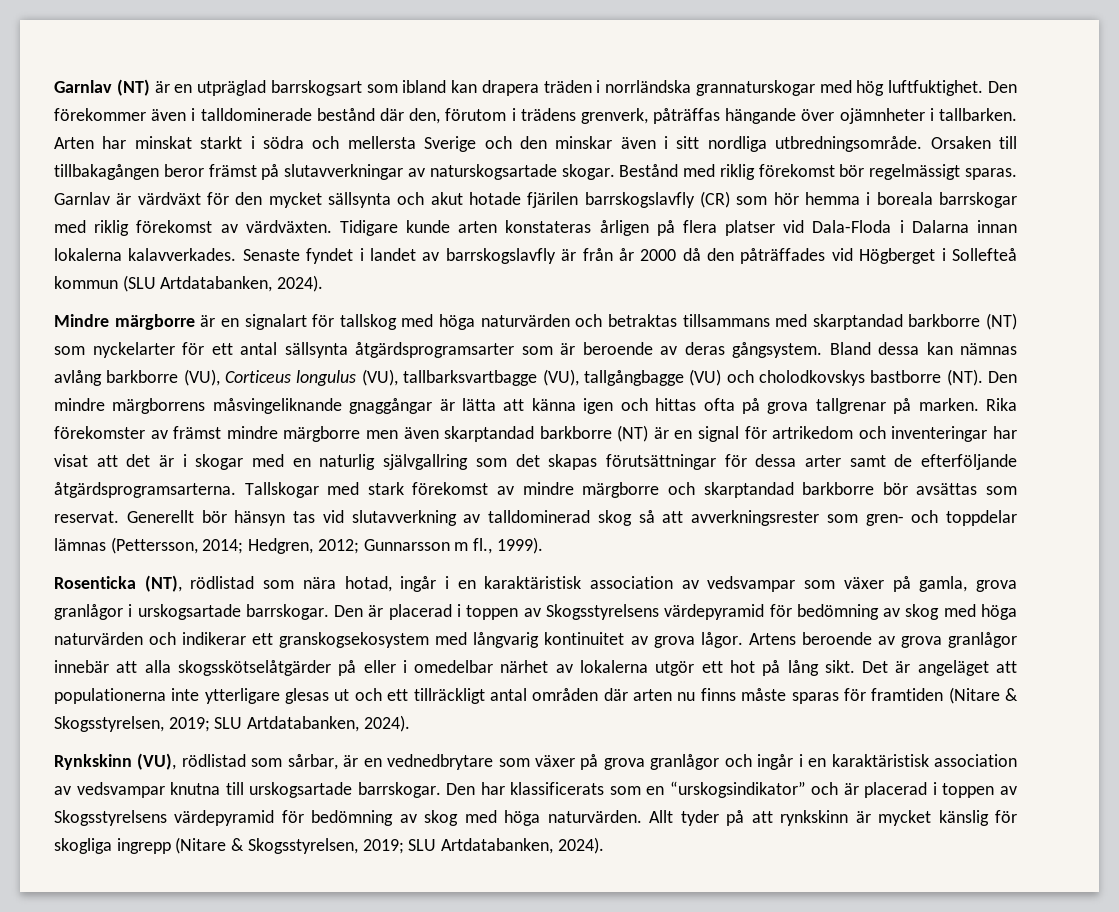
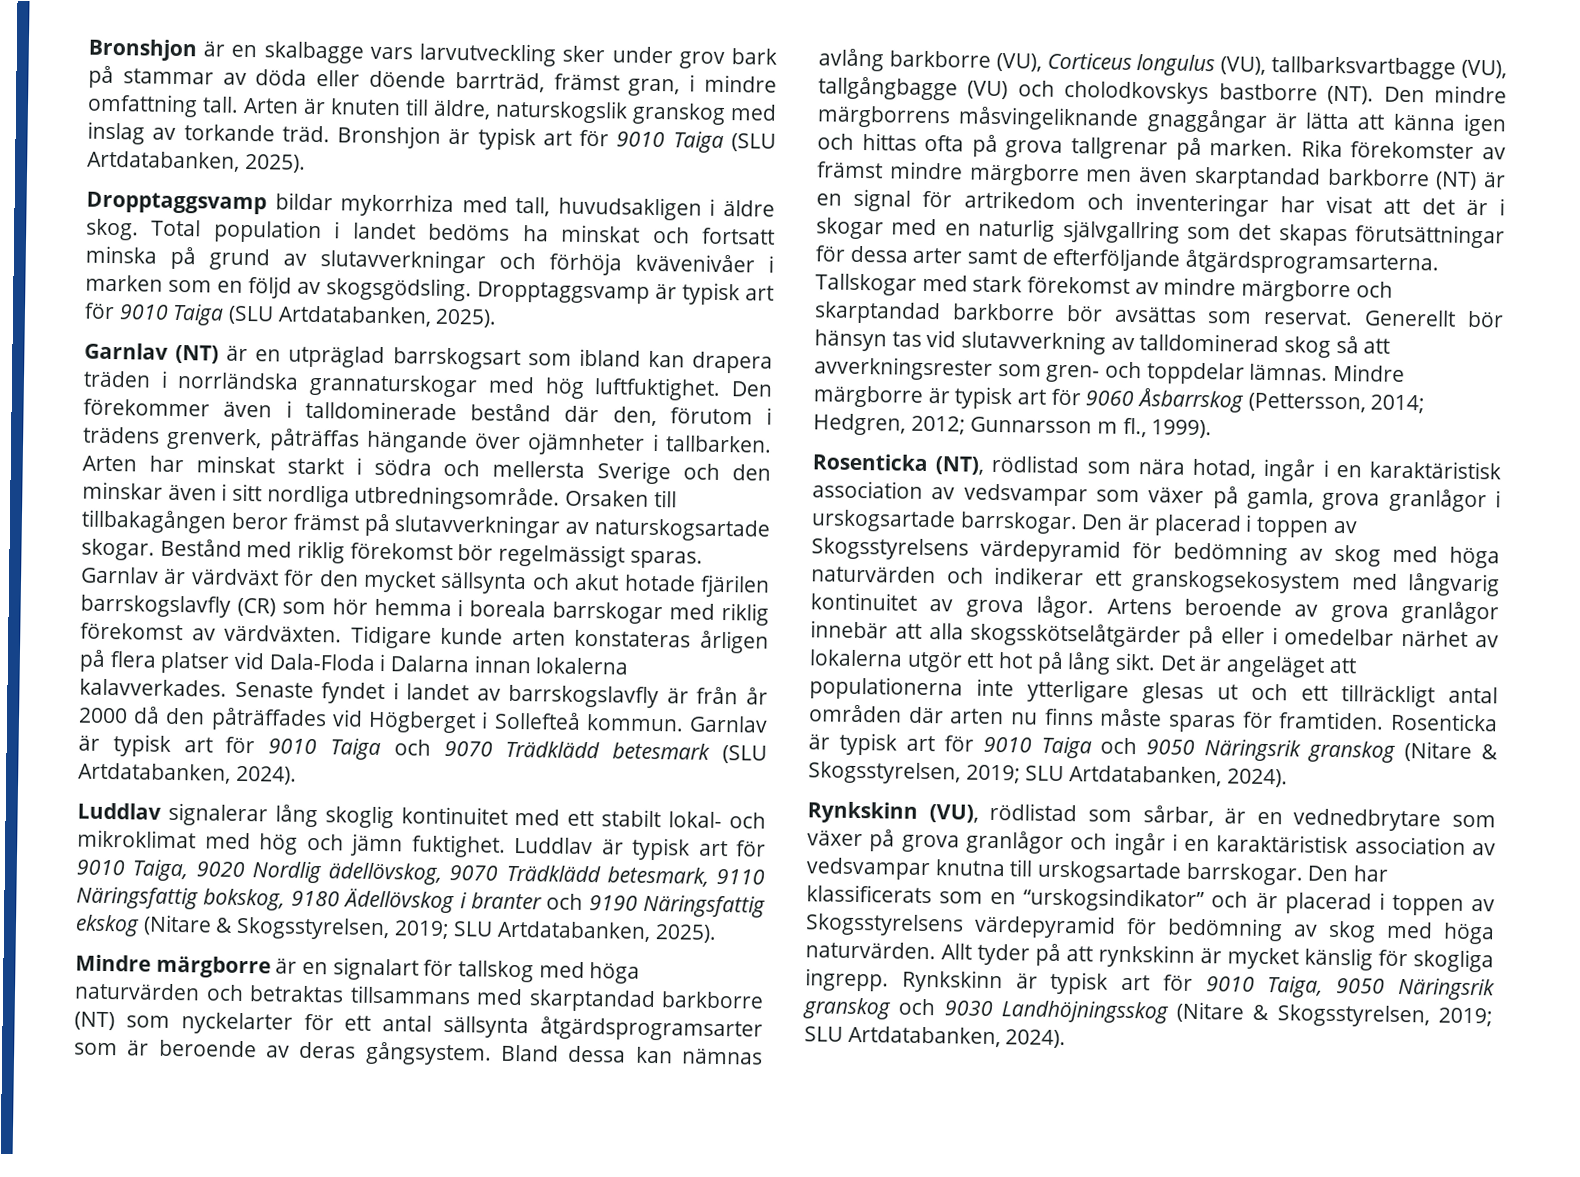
(54, 86) none -> [88,38,777,69] [88,65,777,97] [87,93,777,125] [87,121,777,153] [87,150,306,173] [86,191,775,221] [86,218,775,245] [85,245,774,276] [85,274,774,306] [84,302,498,328] Bronshjon är en skalbagge vars larvutveckling sker under grov bark på stammar av döda eller döende barrträd, främst gran, i mindre omfattning tall. Arten är knuten till äldre, naturskogslik granskog med inslag av torkande träd. Bronshjon är typisk art för 9010 Taiga (SLU Artdatabanken, 2025). // Dropptaggsvamp bildar mykorrhiza med tall, huvudsakligen i äldre skog. Total population i landet bedöms ha minskat och fortsatt minska på grund av slutavverkningar och förhöja kvävenivåer i marken som en följd av skogsgödsling. Dropptaggsvamp är typisk art för 9010 Taiga (SLU Artdatabanken, 2025). //
[54,275,324,292] kommun (SLU Artdatabanken, 2024). -> [585,714,768,733] [78,734,768,764] [78,762,297,785] [77,802,767,829] [77,829,766,861] [76,859,765,887] [76,886,766,918] [75,914,717,943] kommun. Garnlav är typisk art för 9010 Taiga och 9070 Trädklädd betesmark (SLU Artdatabanken, 2024). // Luddlav signalerar lång skoglig kontinuitet med ett stabilt lokal- och mikroklimat med hög och jämn fuktighet. Luddlav är typisk art för 9010 Taiga, 9020 Nordlig ädellövskog, 9070 Trädklädd betesmark, 9110 Näringsfattig bokskog, 9180 Ädellövskog i branter och 9190 Näringsfattig ekskog (Nitare & Skogsstyrelsen, 2019; SLU Artdatabanken, 2025).
[54,538,106,551] lämnas -> [1249,363,1406,382] [813,385,1245,413] lämnas. Mindre märgborre är typisk art för 9060 Åsbarrskog
[871,688,944,701] framtiden -> [1279,711,1498,732] [808,732,1397,763] framtiden. Rosenticka är typisk art för 9010 Taiga och 9050 Näringsrik granskog
[116,838,171,854] ingrepp -> [805,968,1495,1001] [802,997,1169,1024] ingrepp. Rynkskinn är typisk art för 9010 Taiga, 9050 Näringsrik granskog och 9030 Landhöjningsskog

